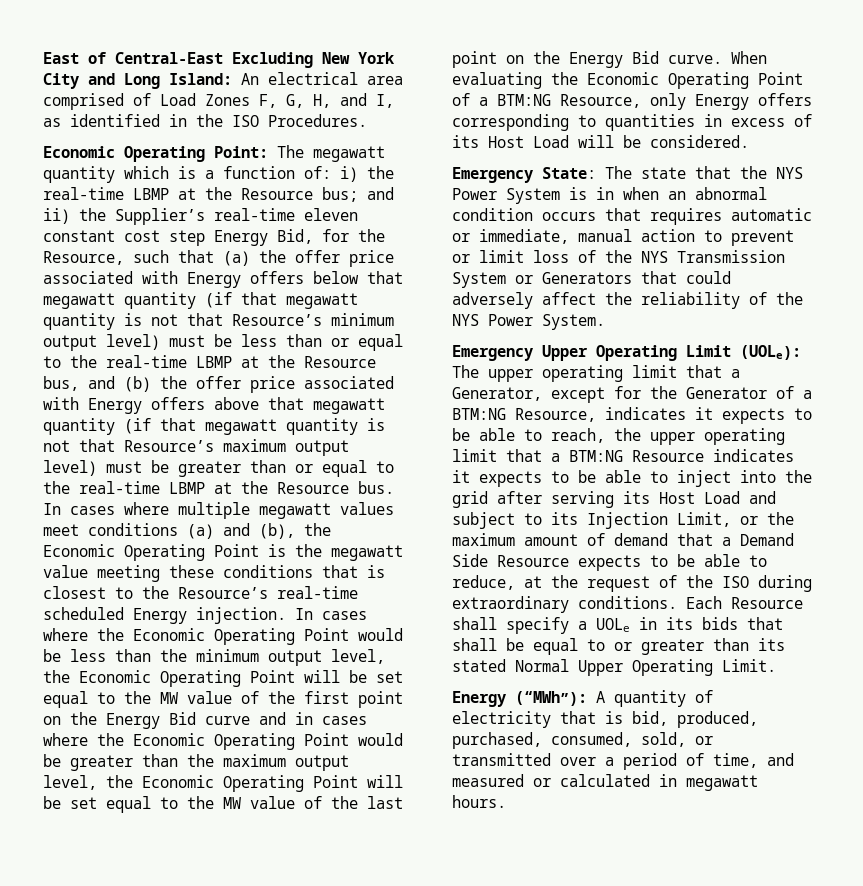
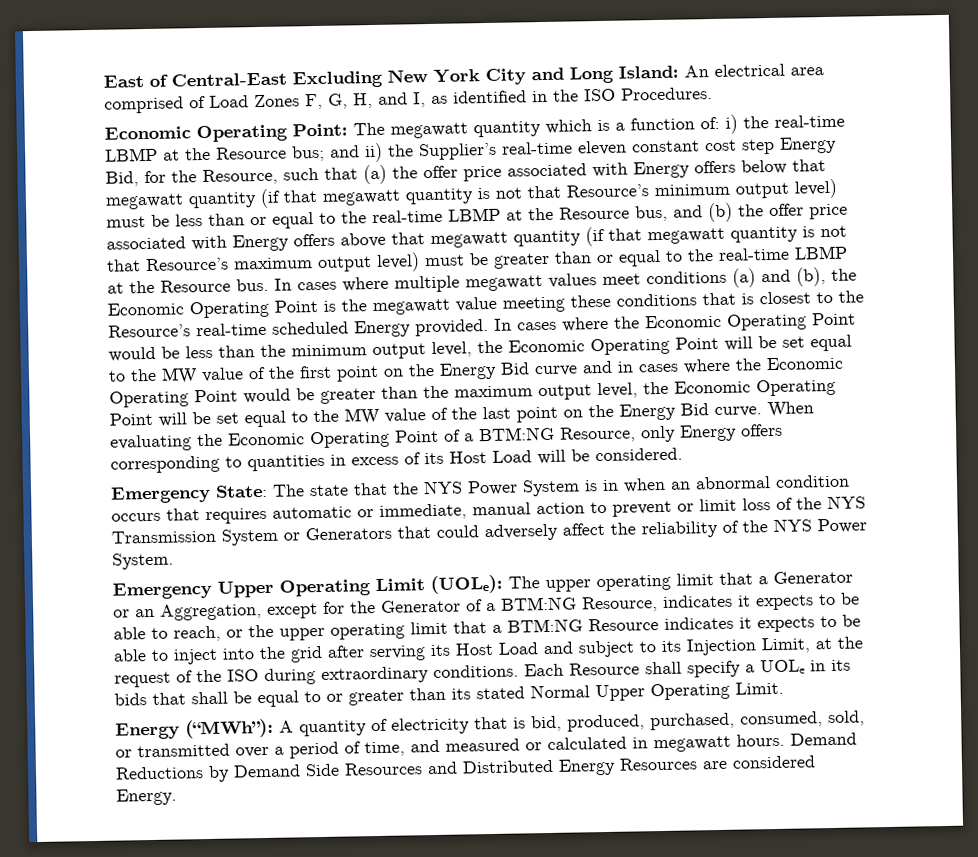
[196,607,286,624] injection. -> [415,318,489,337] provided.
[452,387,542,401] Generator, -> [773,570,853,585] [113,603,262,621] Generator or an Aggregation,
(605, 435) none -> [226,629,243,638] or
[740,512,794,525] [452,533,794,546] [452,554,767,571] [452,575,515,590] or the maximum amount of demand that a Demand Side Resource expects to be able to reduce, -> (810, 645) none
(506, 801) none -> [790,732,857,746] [115,755,816,782] [116,788,177,806] Demand Reductions by Demand Side Resources and Distributed Energy Resources are considered Energy.

